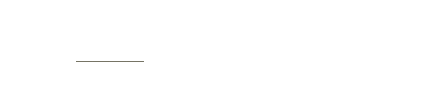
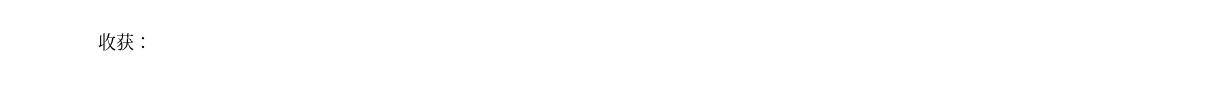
[76,60,144,62] ＿＿＿＿ -> [98,33,152,51] 收获：

